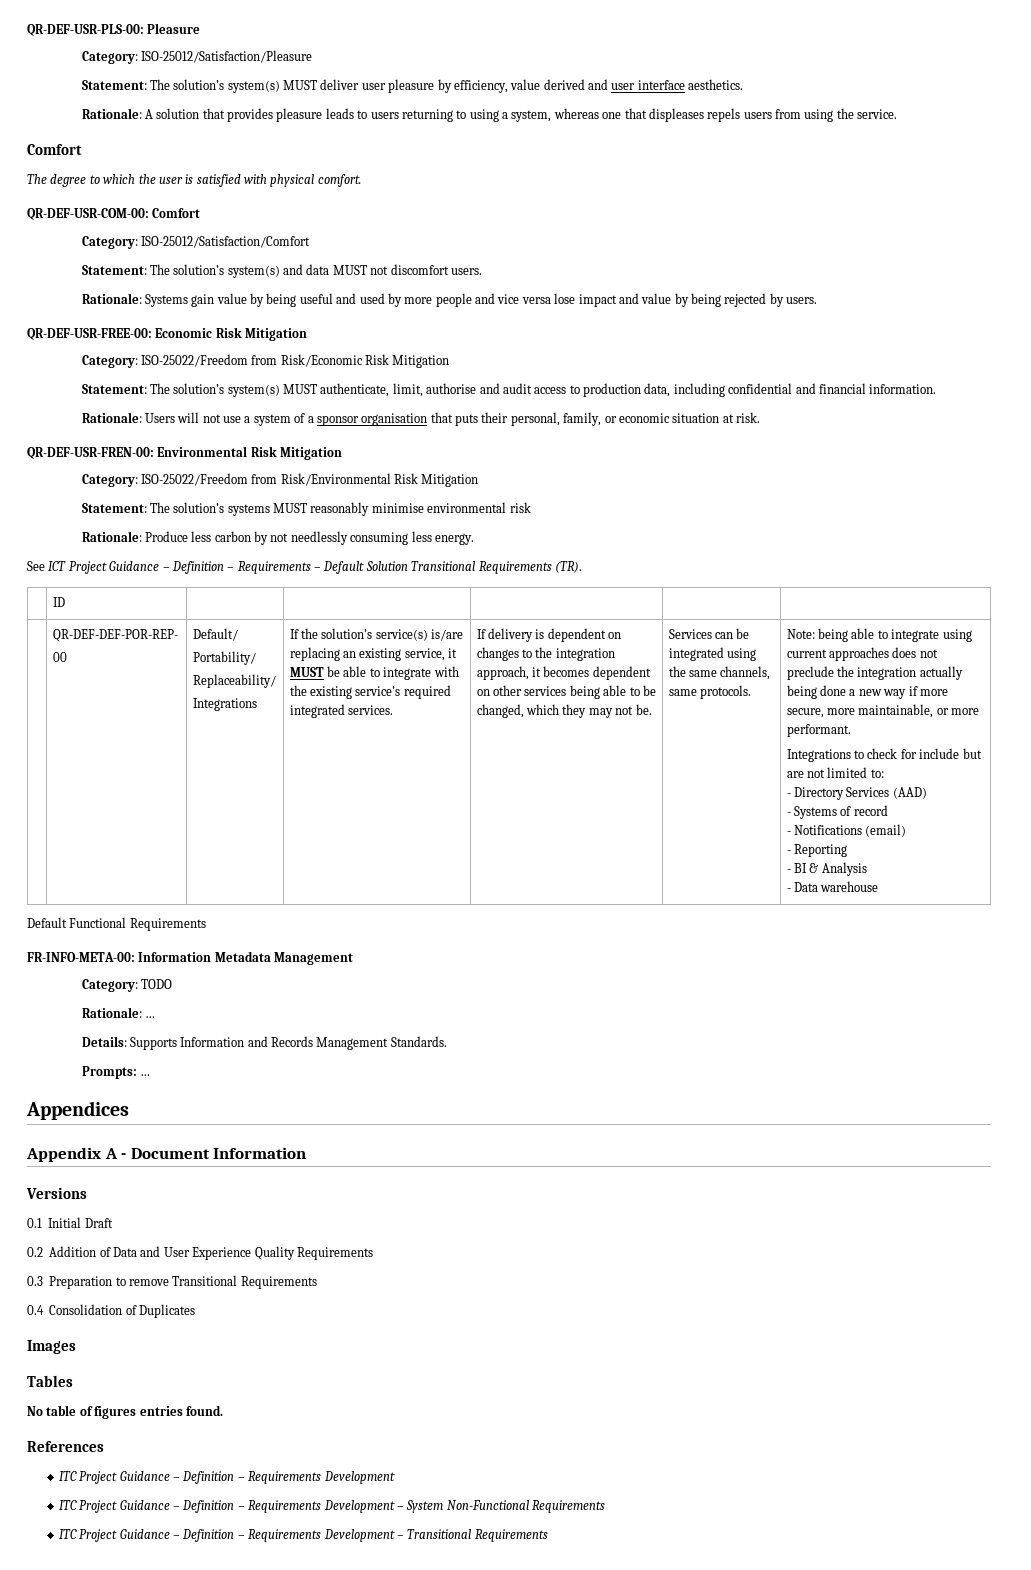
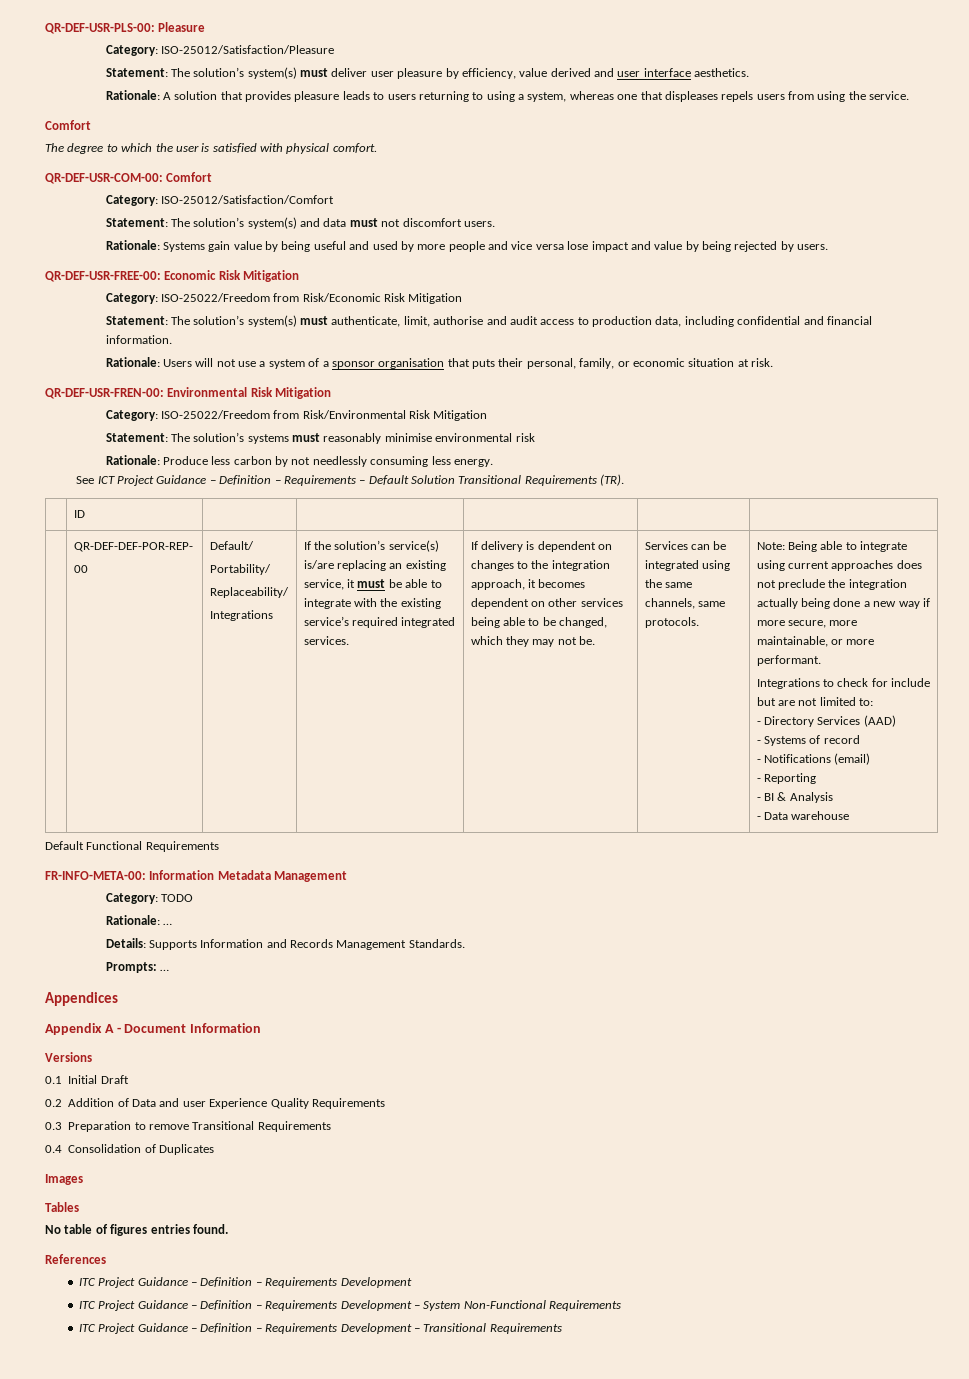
[283,80,318,90] MUST -> [300,68,329,77] must
[332,265,367,275] MUST -> [349,218,378,227] must
[283,384,318,394] MUST -> [300,316,329,325] must
[273,503,308,513] MUST -> [292,433,321,442] must
[289,667,324,677] MUST -> [357,579,386,588] must
[818,628,849,642] being -> [788,541,818,552] Being
[163,1247,190,1257] User -> [182,1101,206,1107] user

